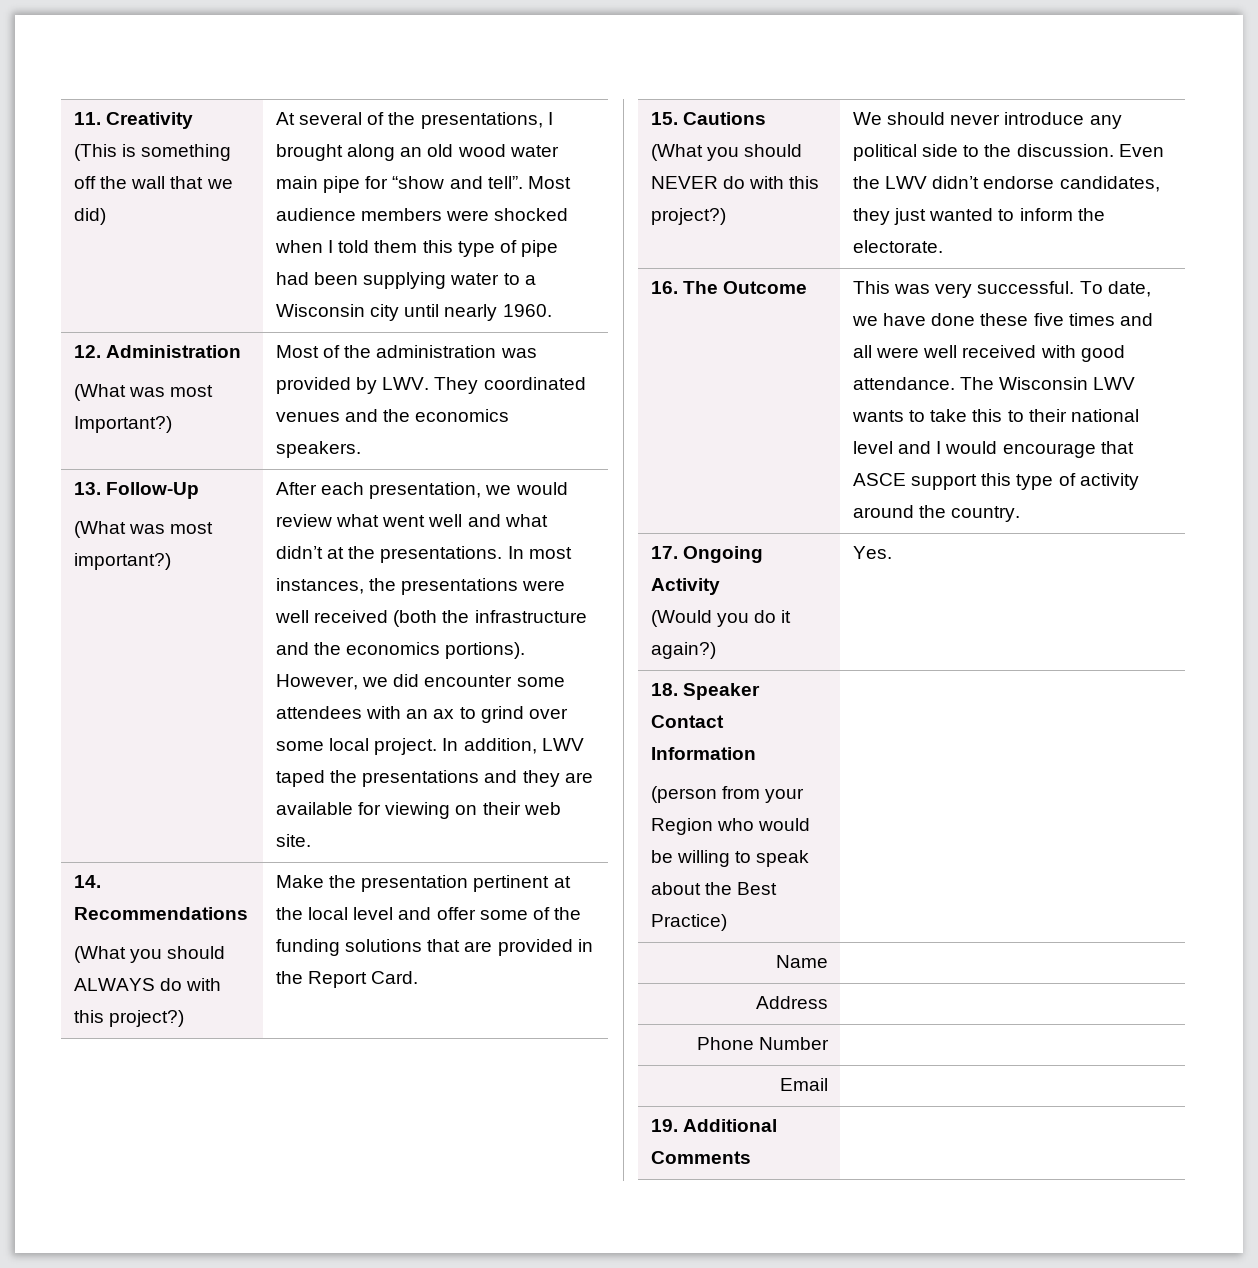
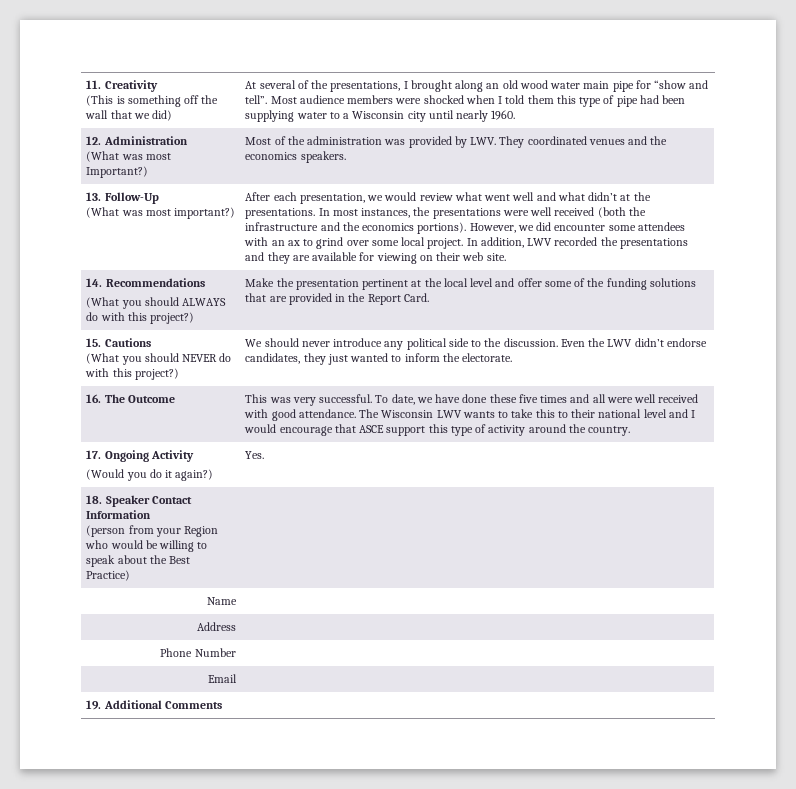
[276,770,326,787] taped -> [554,237,598,246] recorded

